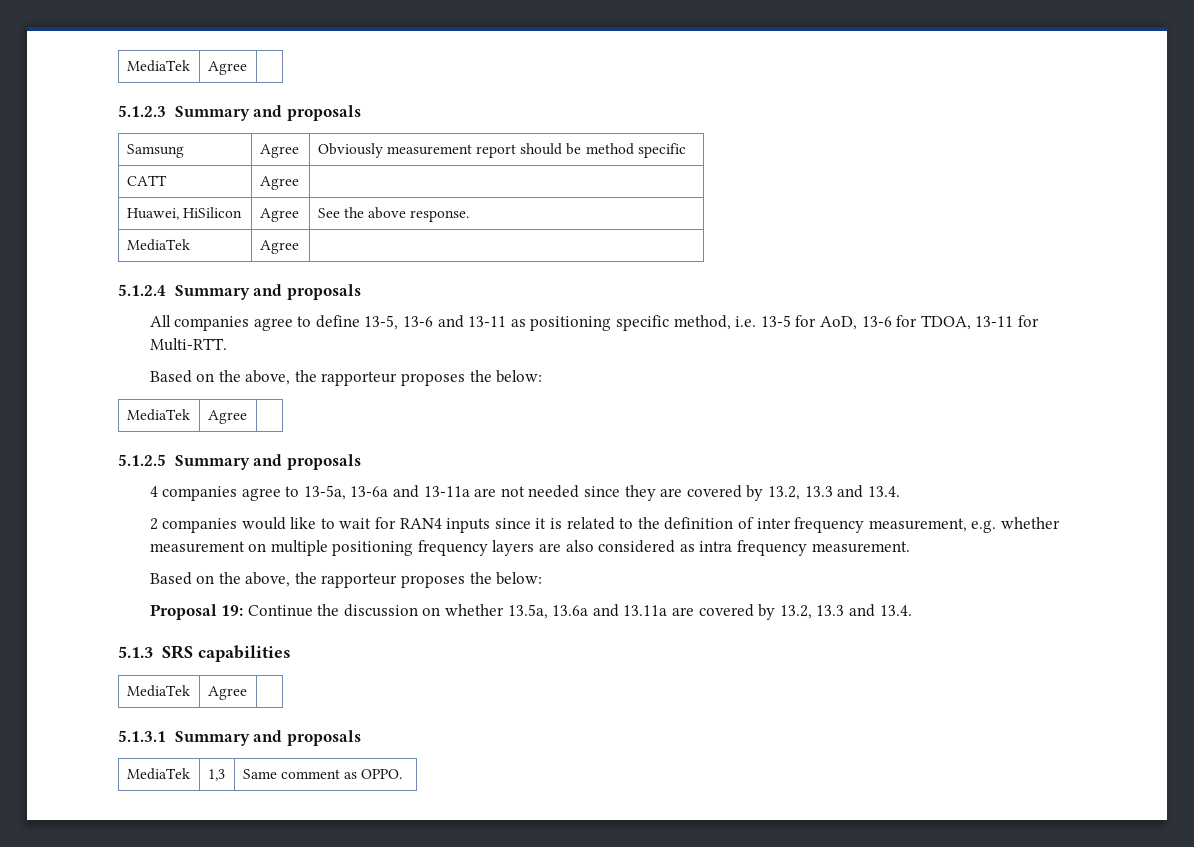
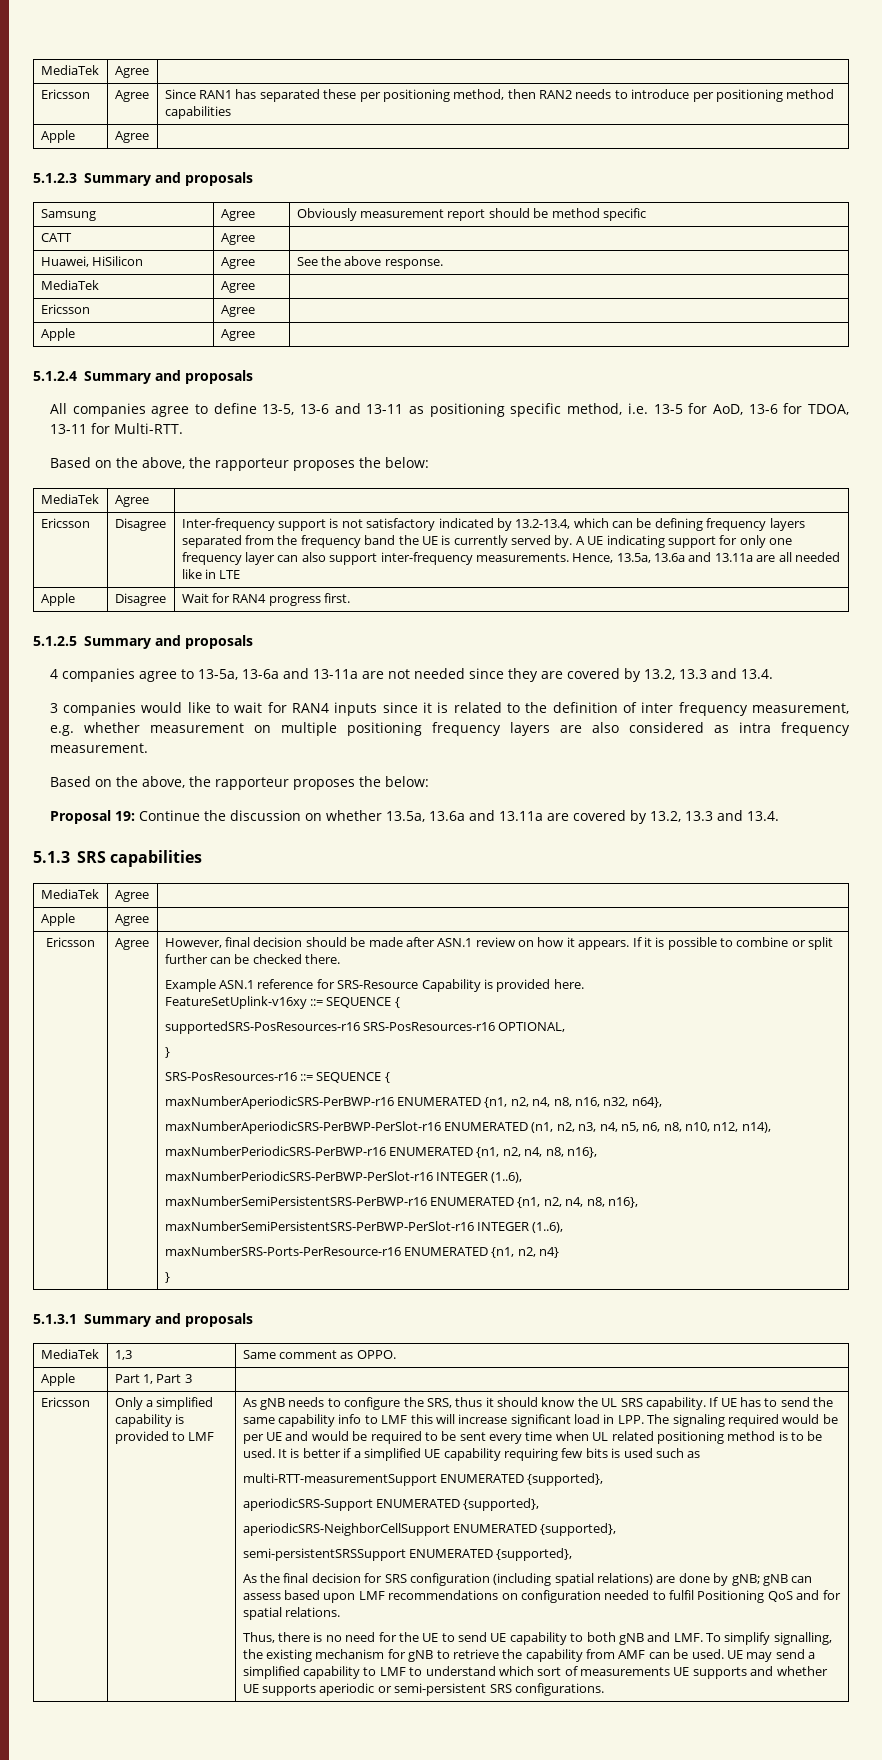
[126,60,190,72] [207,61,247,75] MediaTek | Agree | -> [40,65,99,75] [114,66,149,78] [40,89,90,99] [114,90,149,102] [164,89,835,102] [164,106,231,119] [40,130,75,143] [114,131,149,143] MediaTek | Agree | // Ericsson | Agree | Since RAN1 has separated these per positioning method, then RAN2 needs to introduce per positioning method capabilities // Apple | Agree |
(299, 247) none -> [40,304,90,314] [220,305,255,317] [40,328,75,341] [220,329,255,341] // Ericsson | Agree | // Apple | Agree |
(247, 417) none -> [40,518,90,528] [114,518,166,531] [181,518,805,531] [181,535,793,548] [181,552,840,565] [181,569,241,579] [40,593,75,606] [114,593,166,606] [181,593,351,606] // Ericsson | Disagree | Inter-frequency support is not satisfactory indicated by 13.2-13.4, which can be defining frequency layers separated from the frequency band the UE is currently served by. A UE indicating support for only one frequency layer can also support inter-frequency measurements. Hence, 13.5a, 13.6a and 13.11a are all needed like in LTE // Apple | Disagree | Wait for RAN4 progress first.
[149,518,158,530] 2 -> [49,703,58,713] 3
(247, 693) none -> [40,913,75,926] [114,914,149,926] [46,937,95,947] [114,938,149,950] [164,937,834,950] [164,954,341,964] [164,979,584,992] [164,996,400,1009] [164,1021,566,1034] [164,1047,170,1058] [164,1072,390,1083] [164,1096,662,1109] [164,1121,771,1134] [164,1146,597,1158] [164,1171,523,1183] [164,1196,638,1208] [164,1221,564,1233] [164,1246,560,1258] [164,1272,170,1283] // Apple | Agree | // Ericsson | Agree | However, final decision should be made after ASN.1 review on how it appears. If it is possible to combine or split further can be checked there. // Example ASN.1 reference for SRS-Resource Capability is provided here. // FeatureSetUplink-v16xy ::= SEQUENCE { // supportedSRS-PosResources-r16 SRS-PosResources-r16 OPTIONAL, // } // SRS-PosResources-r16 ::= SEQUENCE { // maxNumberAperiodicSRS-PerBWP-r16 ENUMERATED {n1, n2, n4, n8, n16, n32, n64}, // maxNumberAperiodicSRS-PerBWP-PerSlot-r16 ENUMERATED (n1, n2, n3, n4, n5, n6, n8, n10, n12, n14), // maxNumberPeriodicSRS-PerBWP-r16 ENUMERATED {n1, n2, n4, n8, n16}, // maxNumberPeriodicSRS-PerBWP-PerSlot-r16 INTEGER (1..6), // maxNumberSemiPersistentSRS-PerBWP-r16 ENUMERATED {n1, n2, n4, n8, n16}, // maxNumberSemiPersistentSRS-PerBWP-PerSlot-r16 INTEGER (1..6), // maxNumberSRS-Ports-PerResource-r16 ENUMERATED {n1, n2, n4} // }
(403, 774) none -> [40,1373,75,1386] [114,1374,192,1384] [40,1397,90,1407] [114,1397,214,1410] [114,1414,185,1427] [114,1431,215,1444] [242,1397,834,1410] [242,1414,838,1427] [242,1431,823,1444] [242,1448,701,1461] [242,1473,604,1486] [242,1498,540,1511] [242,1523,617,1536] [242,1548,573,1561] [242,1573,813,1586] [242,1590,841,1603] [242,1607,341,1620] [242,1632,832,1645] [242,1649,816,1662] [242,1666,828,1679] [242,1683,604,1696] // Apple | Part 1, Part 3 | // Ericsson | Only a simplified capability is provided to LMF | As gNB needs to configure the SRS, thus it should know the UL SRS capability. If UE has to send the same capability info to LMF this will increase significant load in LPP. The signaling required would be per UE and would be required to be sent every time when UL related positioning method is to be used. It is better if a simplified UE capability requiring few bits is used such as // multi-RTT-measurementSupport ENUMERATED {supported}, // aperiodicSRS-Support ENUMERATED {supported}, // aperiodicSRS-NeighborCellSupport ENUMERATED {supported}, // semi-persistentSRSSupport ENUMERATED {supported}, // As the final decision for SRS configuration (including spatial relations) are done by gNB; gNB can assess based upon LMF recommendations on configuration needed to fulfil Positioning QoS and for spatial relations. // Thus, there is no need for the UE to send UE capability to both gNB and LMF. To simplify signalling, the existing mechanism for gNB to retrieve the capability from AMF can be used. UE may send a simplified capability to LMF to understand which sort of measurements UE supports and whether UE supports aperiodic or semi-persistent SRS configurations.

